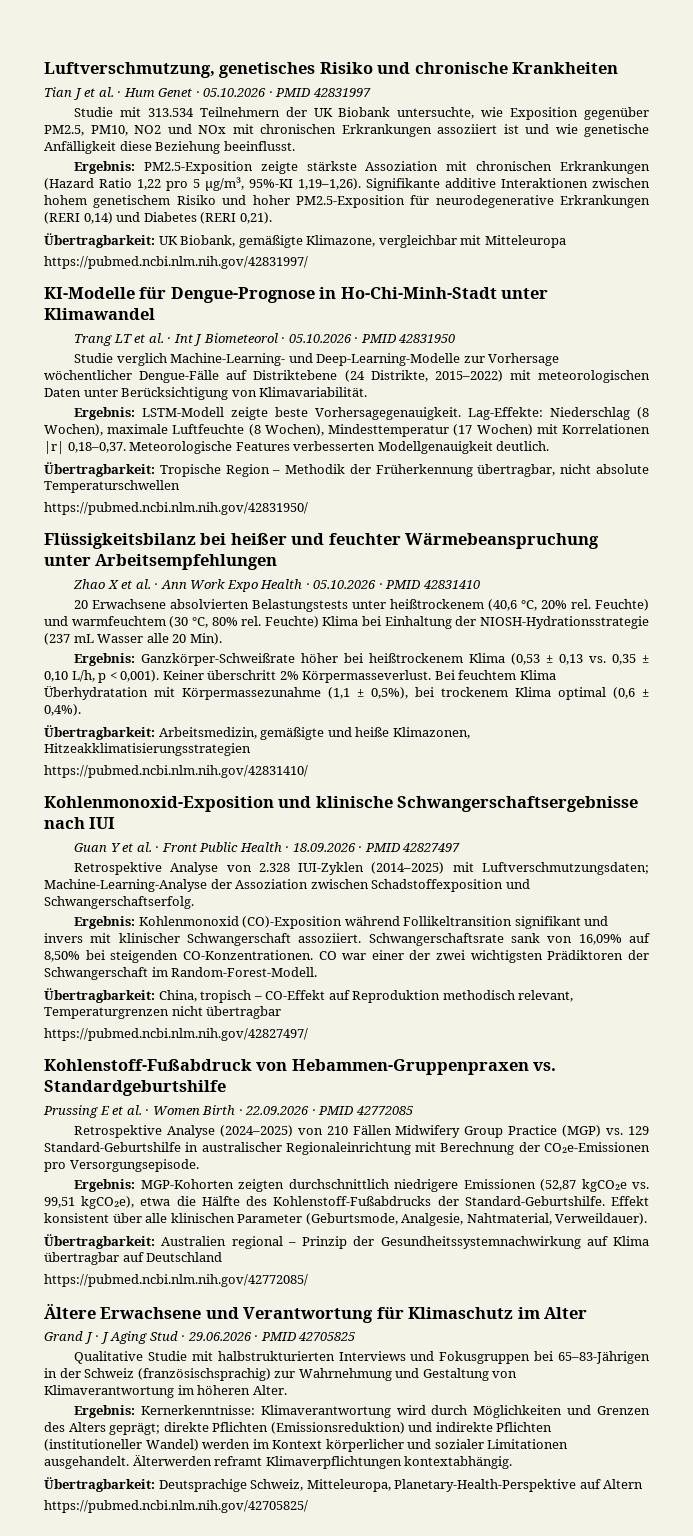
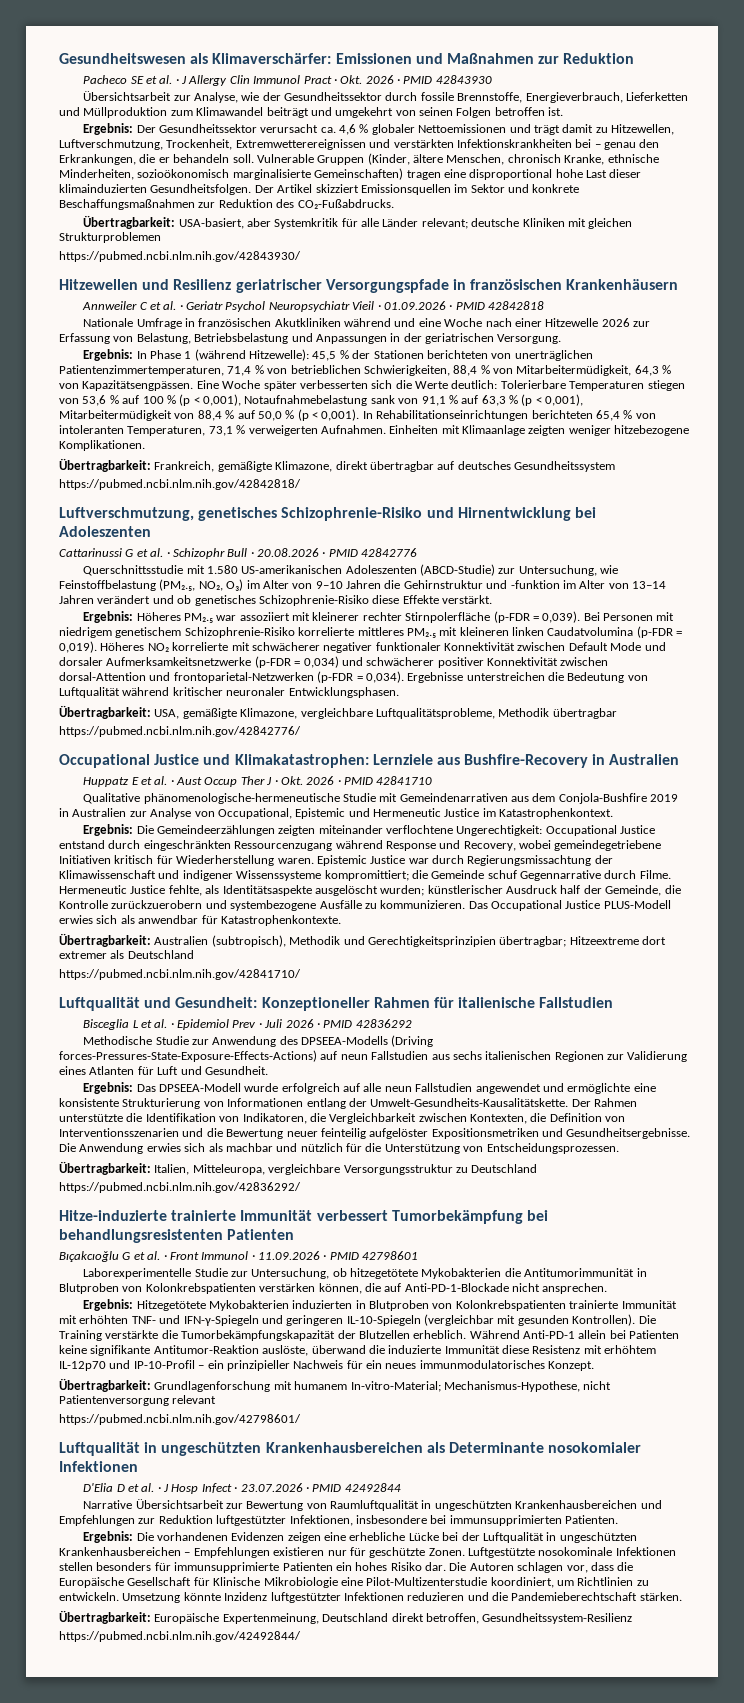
[44,62,619,78] [44,87,371,100] [74,107,649,120] [44,124,649,137] [44,141,295,154] [74,161,650,174] [44,177,650,191] [44,195,650,208] [44,212,272,224] [44,233,566,248] [44,256,308,269] [44,286,549,303] [44,308,155,320] [74,333,456,346] [74,353,560,366] [44,370,650,383] [44,387,368,400] [74,407,649,420] [44,424,650,437] [44,441,550,454] [44,462,649,477] [44,480,180,493] [44,502,308,515] [44,532,600,549] [44,554,278,570] [73,579,480,592] [74,599,649,612] [44,616,649,629] [44,633,222,645] [74,653,649,666] [44,670,556,683] [44,686,649,700] [44,704,81,716] [44,725,470,740] [44,743,251,756] [44,765,308,778] [44,796,639,812] [44,817,116,829] [74,842,461,852] [74,862,649,875] [44,879,530,892] [44,896,194,909] [74,916,609,929] [44,933,650,946] [44,950,649,963] [44,967,318,980] [44,988,574,1003] [44,1006,282,1019] [44,1028,308,1041] [44,1059,557,1075] [44,1080,226,1096] [43,1105,413,1118] [74,1125,649,1138] [44,1142,650,1155] [44,1159,199,1172] [74,1179,649,1192] [44,1196,649,1209] [44,1213,648,1226] [44,1234,649,1249] [44,1252,223,1265] [44,1274,308,1287] [44,1303,588,1323] [44,1331,356,1344] [74,1351,650,1364] [44,1368,518,1381] [44,1385,287,1398] [74,1405,651,1418] [44,1422,553,1435] [44,1439,569,1452] [44,1455,513,1469] [44,1477,644,1492] [44,1500,308,1513] Luftverschmutzung, genetisches Risiko und chronische Krankheiten // Tian J et al. · Hum Genet · 05.10.2026 · PMID 42831997 // Studie mit 313.534 Teilnehmern der UK Biobank untersuchte, wie Exposition gegenüber PM2.5, PM10, NO2 und NOx mit chronischen Erkrankungen assoziiert ist und wie genetische Anfälligkeit diese Beziehung beeinflusst. // Ergebnis: PM2.5-Exposition zeigte stärkste Assoziation mit chronischen Erkrankungen (Hazard Ratio 1,22 pro 5 µg/m³, 95%-KI 1,19–1,26). Signifikante additive Interaktionen zwischen hohem genetischem Risiko und hoher PM2.5-Exposition für neurodegenerative Erkrankungen (RERI 0,14) und Diabetes (RERI 0,21). // Übertragbarkeit: UK Biobank, gemäßigte Klimazone, vergleichbar mit Mitteleuropa // https://pubmed.ncbi.nlm.nih.gov/42831997/ // KI-Modelle für Dengue-Prognose in Ho-Chi-Minh-Stadt unter Klimawandel // Trang LT et al. · Int J Biometeorol · 05.10.2026 · PMID 42831950 // Studie verglich Machine-Learning- und Deep-Learning-Modelle zur Vorhersage wöchentlicher Dengue-Fälle auf Distriktebene (24 Distrikte, 2015–2022) mit meteorologischen Daten unter Berücksichtigung von Klimavariabilität. // Ergebnis: LSTM-Modell zeigte beste Vorhersagegenauigkeit. Lag-Effekte: Niederschlag (8 Wochen), maximale Luftfeuchte (8 Wochen), Mindesttemperatur (17 Wochen) mit Korrelationen |r| 0,18–0,37. Meteorologische Features verbesserten Modellgenauigkeit deutlich. // Übertragbarkeit: Tropische Region – Methodik der Früherkennung übertragbar, nicht absolute Temperaturschwellen // https://pubmed.ncbi.nlm.nih.gov/42831950/ // Flüssigkeitsbilanz bei heißer und feuchter Wärmebeanspruchung unter Arbeitsempfehlungen // Zhao X et al. · Ann Work Expo Health · 05.10.2026 · PMID 42831410 // 20 Erwachsene absolvierten Belastungstests unter heißtrockenem (40,6 °C, 20% rel. Feuchte) und warmfeuchtem (30 °C, 80% rel. Feuchte) Klima bei Einhaltung der NIOSH-Hydrationsstrategie (237 mL Wasser alle 20 Min). // Ergebnis: Ganzkörper-Schweißrate höher bei heißtrockenem Klima (0,53 ± 0,13 vs. 0,35 ± 0,10 L/h, p < 0,001). Keiner überschritt 2% Körpermasseverlust. Bei feuchtem Klima Überhydratation mit Körpermassezunahme (1,1 ± 0,5%), bei trockenem Klima optimal (0,6 ± 0,4%). // Übertragbarkeit: Arbeitsmedizin, gemäßigte und heiße Klimazonen, Hitzeakklimatisierungsstrategien // https://pubmed.ncbi.nlm.nih.gov/42831410/ // Kohlenmonoxid-Exposition und klinische Schwangerschaftsergebnisse nach IUI // Guan Y et al. · Front Public Health · 18.09.2026 · PMID 42827497 // Retrospektive Analyse von 2.328 IUI-Zyklen (2014–2025) mit Luftverschmutzungsdaten; Machine-Learning-Analyse der Assoziation zwischen Schadstoffexposition und Schwangerschaftserfolg. // Ergebnis: Kohlenmonoxid (CO)-Exposition während Follikeltransition signifikant und invers mit klinischer Schwangerschaft assoziiert. Schwangerschaftsrate sank von 16,09% auf 8,50% bei steigenden CO-Konzentrationen. CO war einer der zwei wichtigsten Prädiktoren der Schwangerschaft im Random-Forest-Modell. // Übertragbarkeit: China, tropisch – CO-Effekt auf Reproduktion methodisch relevant, Temperaturgrenzen nicht übertragbar // https://pubmed.ncbi.nlm.nih.gov/42827497/ // Kohlenstoff-Fußabdruck von Hebammen-Gruppenpraxen vs. Standardgeburtshilfe // Prussing E et al. · Women Birth · 22.09.2026 · PMID 42772085 // Retrospektive Analyse (2024–2025) von 210 Fällen Midwifery Group Practice (MGP) vs. 129 Standard-Geburtshilfe in australischer Regionaleinrichtung mit Berechnung der CO₂e-Emissionen pro Versorgungsepisode. // Ergebnis: MGP-Kohorten zeigten durchschnittlich niedrigere Emissionen (52,87 kgCO₂e vs. 99,51 kgCO₂e), etwa die Hälfte des Kohlenstoff-Fußabdrucks der Standard-Geburtshilfe. Effekt konsistent über alle klinischen Parameter (Geburtsmode, Analgesie, Nahtmaterial, Verweildauer). // Übertragbarkeit: Australien regional – Prinzip der Gesundheitssystemnachwirkung auf Klima übertragbar auf Deutschland // https://pubmed.ncbi.nlm.nih.gov/42772085/ // Ältere Erwachsene und Verantwortung für Klimaschutz im Alter // Grand J · J Aging Stud · 29.06.2026 · PMID 42705825 // Qualitative Studie mit halbstrukturierten Interviews und Fokusgruppen bei 65–83-Jährigen in der Schweiz (französischsprachig) zur Wahrnehmung und Gestaltung von Klimaverantwortung im höheren Alter. // Ergebnis: Kernerkenntnisse: Klimaverantwortung wird durch Möglichkeiten und Grenzen des Alters geprägt; direkte Pflichten (Emissionsreduktion) und indirekte Pflichten (institutioneller Wandel) werden im Kontext körperlicher und sozialer Limitationen ausgehandelt. Älterwerden reframt Klimaverpflichtungen kontextabhängig. // Übertragbarkeit: Deutsprachige Schweiz, Mitteleuropa, Planetary-Health-Perspektive auf Altern // https://pubmed.ncbi.nlm.nih.gov/42705825/ -> [59,53,635,64] [83,75,492,86] [83,91,688,103] [59,107,564,118] [83,123,675,135] [59,139,660,150] [59,153,659,165] [59,168,642,180] [59,184,580,195] [59,199,394,210] [83,215,633,229] [59,232,161,243] [59,251,301,262] [59,279,679,293] [82,301,545,312] [83,318,651,329] [59,333,562,344] [83,349,593,361] [59,365,672,376] [59,380,685,391] [59,394,584,406] [59,409,656,421] [59,425,690,436] [59,440,145,451] [59,458,615,472] [59,479,301,490] [59,507,596,521] [59,526,151,537] [59,548,418,559] [83,564,619,576] [59,579,666,591] [59,595,492,606] [83,611,675,623] [59,626,683,638] [59,641,666,653] [59,656,609,668] [59,671,648,683] [59,687,399,698] [59,705,617,719] [59,726,301,737] [59,754,680,768] [83,776,433,787] [83,793,679,804] [59,808,614,819] [83,824,656,836] [59,840,662,851] [59,855,613,866] [59,870,671,881] [59,885,681,896] [59,900,671,911] [59,915,341,926] [59,933,666,947] [59,950,194,959] [59,969,301,980] [59,997,614,1011] [83,1019,412,1030] [83,1035,434,1047] [59,1050,688,1062] [59,1066,268,1075] [83,1082,656,1094] [59,1098,637,1109] [59,1113,626,1124] [59,1128,691,1139] [59,1143,619,1154] [59,1161,538,1175] [59,1182,301,1193] [59,1210,548,1224] [59,1229,295,1243] [59,1251,419,1262] [83,1268,647,1279] [59,1283,608,1294] [83,1299,677,1311] [59,1314,656,1326] [59,1330,680,1341] [59,1345,657,1356] [59,1360,595,1371] [59,1378,612,1392] [59,1395,217,1406] [59,1414,301,1425] [59,1442,642,1456] [59,1461,138,1472] [83,1483,401,1494] [83,1499,662,1511] [59,1515,618,1526] [83,1531,637,1543] [59,1547,676,1558] [59,1562,634,1573] [59,1577,649,1588] [59,1592,682,1603] [59,1610,633,1624] [59,1631,301,1642] Gesundheitswesen als Klimaverschärfer: Emissionen und Maßnahmen zur Reduktion // Pacheco SE et al. · J Allergy Clin Immunol Pract · Okt. 2026 · PMID 42843930 // Übersichtsarbeit zur Analyse, wie der Gesundheitssektor durch fossile Brennstoffe, Energieverbrauch, Lieferketten und Müllproduktion zum Klimawandel beiträgt und umgekehrt von seinen Folgen betroffen ist. // Ergebnis: Der Gesundheitssektor verursacht ca. 4,6 % globaler Nettoemissionen und trägt damit zu Hitzewellen, Luftverschmutzung, Trockenheit, Extremwetterereignissen und verstärkten Infektionskrankheiten bei – genau den Erkrankungen, die er behandeln soll. Vulnerable Gruppen (Kinder, ältere Menschen, chronisch Kranke, ethnische Minderheiten, sozioökonomisch marginalisierte Gemeinschaften) tragen eine disproportional hohe Last dieser klimainduzierten Gesundheitsfolgen. Der Artikel skizziert Emissionsquellen im Sektor und konkrete Beschaffungsmaßnahmen zur Reduktion des CO₂-Fußabdrucks. // Übertragbarkeit: USA-basiert, aber Systemkritik für alle Länder relevant; deutsche Kliniken mit gleichen Strukturproblemen // https://pubmed.ncbi.nlm.nih.gov/42843930/ // Hitzewellen und Resilienz geriatrischer Versorgungspfade in französischen Krankenhäusern // Annweiler C et al. · Geriatr Psychol Neuropsychiatr Vieil · 01.09.2026 · PMID 42842818 // Nationale Umfrage in französischen Akutkliniken während und eine Woche nach einer Hitzewelle 2026 zur Erfassung von Belastung, Betriebsbelastung und Anpassungen in der geriatrischen Versorgung. // Ergebnis: In Phase 1 (während Hitzewelle): 45,5 % der Stationen berichteten von unerträglichen Patientenzimmertemperaturen, 71,4 % von betrieblichen Schwierigkeiten, 88,4 % von Mitarbeitermüdigkeit, 64,3 % von Kapazitätsengpässen. Eine Woche später verbesserten sich die Werte deutlich: Tolerierbare Temperaturen stiegen von 53,6 % auf 100 % (p < 0,001), Notaufnahmebelastung sank von 91,1 % auf 63,3 % (p < 0,001), Mitarbeitermüdigkeit von 88,4 % auf 50,0 % (p < 0,001). In Rehabilitationseinrichtungen berichteten 65,4 % von intoleranten Temperaturen, 73,1 % verweigerten Aufnahmen. Einheiten mit Klimaanlage zeigten weniger hitzebezogene Komplikationen. // Übertragbarkeit: Frankreich, gemäßigte Klimazone, direkt übertragbar auf deutsches Gesundheitssystem // https://pubmed.ncbi.nlm.nih.gov/42842818/ // Luftverschmutzung, genetisches Schizophrenie-Risiko und Hirnentwicklung bei Adoleszenten // Cattarinussi G et al. · Schizophr Bull · 20.08.2026 · PMID 42842776 // Querschnittsstudie mit 1.580 US-amerikanischen Adoleszenten (ABCD-Studie) zur Untersuchung, wie Feinstoffbelastung (PM₂.₅, NO₂, O₃) im Alter von 9–10 Jahren die Gehirnstruktur und -funktion im Alter von 13–14 Jahren verändert und ob genetisches Schizophrenie-Risiko diese Effekte verstärkt. // Ergebnis: Höheres PM₂.₅ war assoziiert mit kleinerer rechter Stirnpolerfläche (p-FDR = 0,039). Bei Personen mit niedrigem genetischem Schizophrenie-Risiko korrelierte mittleres PM₂.₅ mit kleineren linken Caudatvolumina (p-FDR = 0,019). Höheres NO₂ korrelierte mit schwächerer negativer funktionaler Konnektivität zwischen Default Mode und dorsaler Aufmerksamkeitsnetzwerke (p-FDR = 0,034) und schwächerer positiver Konnektivität zwischen dorsal-Attention und frontoparietal-Netzwerken (p-FDR = 0,034). Ergebnisse unterstreichen die Bedeutung von Luftqualität während kritischer neuronaler Entwicklungsphasen. // Übertragbarkeit: USA, gemäßigte Klimazone, vergleichbare Luftqualitätsprobleme, Methodik übertragbar // https://pubmed.ncbi.nlm.nih.gov/42842776/ // Occupational Justice und Klimakatastrophen: Lernziele aus Bushfire-Recovery in Australien // Huppatz E et al. · Aust Occup Ther J · Okt. 2026 · PMID 42841710 // Qualitative phänomenologische-hermeneutische Studie mit Gemeindenarrativen aus dem Conjola-Bushfire 2019 in Australien zur Analyse von Occupational, Epistemic und Hermeneutic Justice im Katastrophenkontext. // Ergebnis: Die Gemeindeerzählungen zeigten miteinander verflochtene Ungerechtigkeit: Occupational Justice entstand durch eingeschränkten Ressourcenzugang während Response und Recovery, wobei gemeindegetriebene Initiativen kritisch für Wiederherstellung waren. Epistemic Justice war durch Regierungsmissachtung der Klimawissenschaft und indigener Wissenssysteme kompromittiert; die Gemeinde schuf Gegennarrative durch Filme. Hermeneutic Justice fehlte, als Identitätsaspekte ausgelöscht wurden; künstlerischer Ausdruck half der Gemeinde, die Kontrolle zurückzuerobern und systembezogene Ausfälle zu kommunizieren. Das Occupational Justice PLUS-Modell erwies sich als anwendbar für Katastrophenkontexte. // Übertragbarkeit: Australien (subtropisch), Methodik und Gerechtigkeitsprinzipien übertragbar; Hitzeextreme dort extremer als Deutschland // https://pubmed.ncbi.nlm.nih.gov/42841710/ // Luftqualität und Gesundheit: Konzeptioneller Rahmen für italienische Fallstudien // Bisceglia L et al. · Epidemiol Prev · Juli 2026 · PMID 42836292 // Methodische Studie zur Anwendung des DPSEEA-Modells (Driving forces-Pressures-State-Exposure-Effects-Actions) auf neun Fallstudien aus sechs italienischen Regionen zur Validierung eines Atlanten für Luft und Gesundheit. // Ergebnis: Das DPSEEA-Modell wurde erfolgreich auf alle neun Fallstudien angewendet und ermöglichte eine konsistente Strukturierung von Informationen entlang der Umwelt-Gesundheits-Kausalitätskette. Der Rahmen unterstützte die Identifikation von Indikatoren, die Vergleichbarkeit zwischen Kontexten, die Definition von Interventionsszenarien und die Bewertung neuer feinteilig aufgelöster Expositionsmetriken und Gesundheitsergebnisse. Die Anwendung erwies sich als machbar und nützlich für die Unterstützung von Entscheidungsprozessen. // Übertragbarkeit: Italien, Mitteleuropa, vergleichbare Versorgungsstruktur zu Deutschland // https://pubmed.ncbi.nlm.nih.gov/42836292/ // Hitze-induzierte trainierte Immunität verbessert Tumorbekämpfung bei behandlungsresistenten Patienten // Bıçakcıoğlu G et al. · Front Immunol · 11.09.2026 · PMID 42798601 // Laborexperimentelle Studie zur Untersuchung, ob hitzegetötete Mykobakterien die Antitumorimmunität in Blutproben von Kolonkrebspatienten verstärken können, die auf Anti-PD-1-Blockade nicht ansprechen. // Ergebnis: Hitzegetötete Mykobakterien induzierten in Blutproben von Kolonkrebspatienten trainierte Immunität mit erhöhten TNF- und IFN-γ-Spiegeln und geringeren IL-10-Spiegeln (vergleichbar mit gesunden Kontrollen). Die Training verstärkte die Tumorbekämpfungskapazität der Blutzellen erheblich. Während Anti-PD-1 allein bei Patienten keine signifikante Antitumor-Reaktion auslöste, überwand die induzierte Immunität diese Resistenz mit erhöhtem IL-12p70 und IP-10-Profil – ein prinzipieller Nachweis für ein neues immunmodulatorisches Konzept. // Übertragbarkeit: Grundlagenforschung mit humanem In-vitro-Material; Mechanismus-Hypothese, nicht Patientenversorgung relevant // https://pubmed.ncbi.nlm.nih.gov/42798601/ // Luftqualität in ungeschützten Krankenhausbereichen als Determinante nosokomialer Infektionen // D'Elia D et al. · J Hosp Infect · 23.07.2026 · PMID 42492844 // Narrative Übersichtsarbeit zur Bewertung von Raumluftqualität in ungeschützten Krankenhausbereichen und Empfehlungen zur Reduktion luftgestützter Infektionen, insbesondere bei immunsupprimierten Patienten. // Ergebnis: Die vorhandenen Evidenzen zeigen eine erhebliche Lücke bei der Luftqualität in ungeschützten Krankenhausbereichen – Empfehlungen existieren nur für geschützte Zonen. Luftgestützte nosokominale Infektionen stellen besonders für immunsupprimierte Patienten ein hohes Risiko dar. Die Autoren schlagen vor, dass die Europäische Gesellschaft für Klinische Mikrobiologie eine Pilot-Multizenterstudie koordiniert, um Richtlinien zu entwickeln. Umsetzung könnte Inzidenz luftgestützter Infektionen reduzieren und die Pandemieberechtschaft stärken. // Übertragbarkeit: Europäische Expertenmeinung, Deutschland direkt betroffen, Gesundheitssystem-Resilienz // https://pubmed.ncbi.nlm.nih.gov/42492844/

